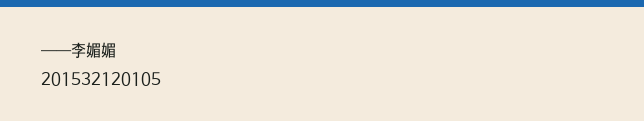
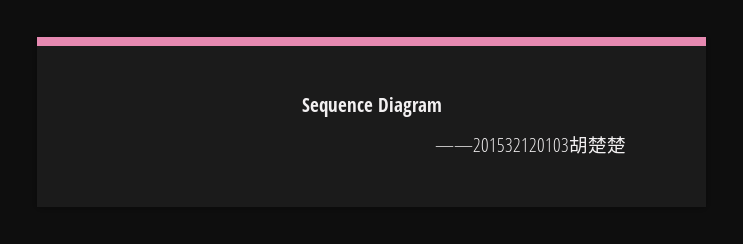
[41,42,116,59] [41,72,161,86] ——李媚媚 // 201532120105 -> [301,97,442,117] [435,136,626,154] Sequence Diagram // ——201532120103胡楚楚

